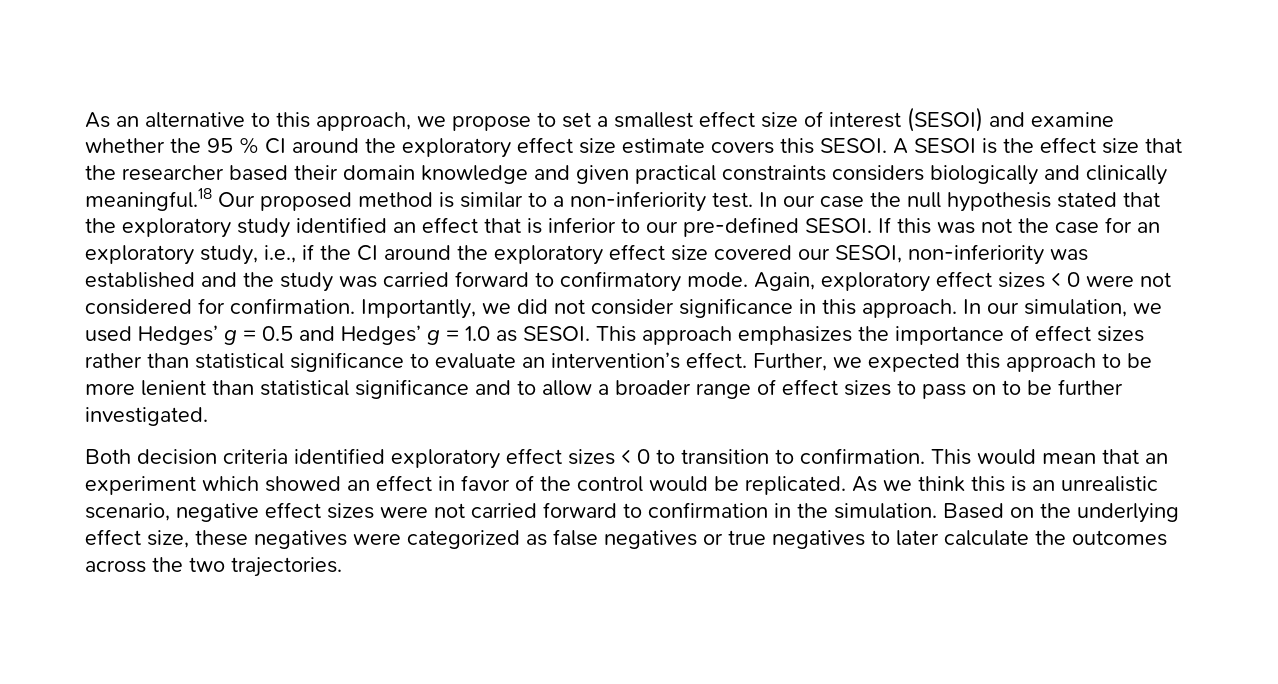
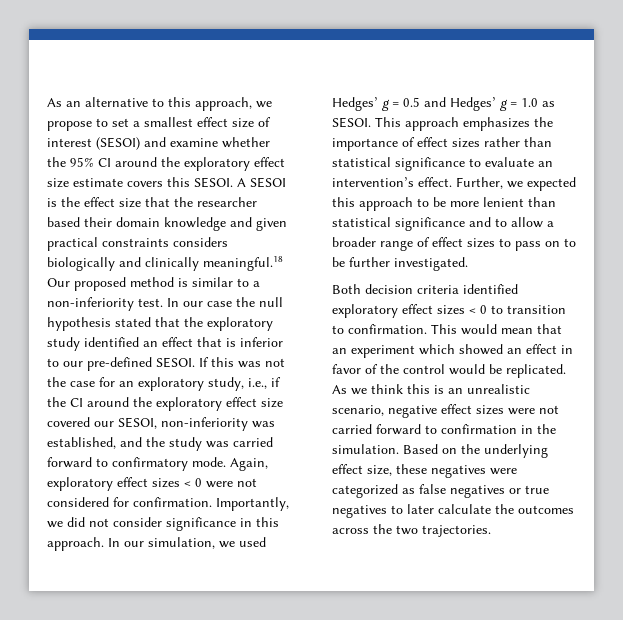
[207,137,259,154] 95 % -> [70,157,94,167] 95%
[85,272,195,288] established -> [47,437,116,449] established,

